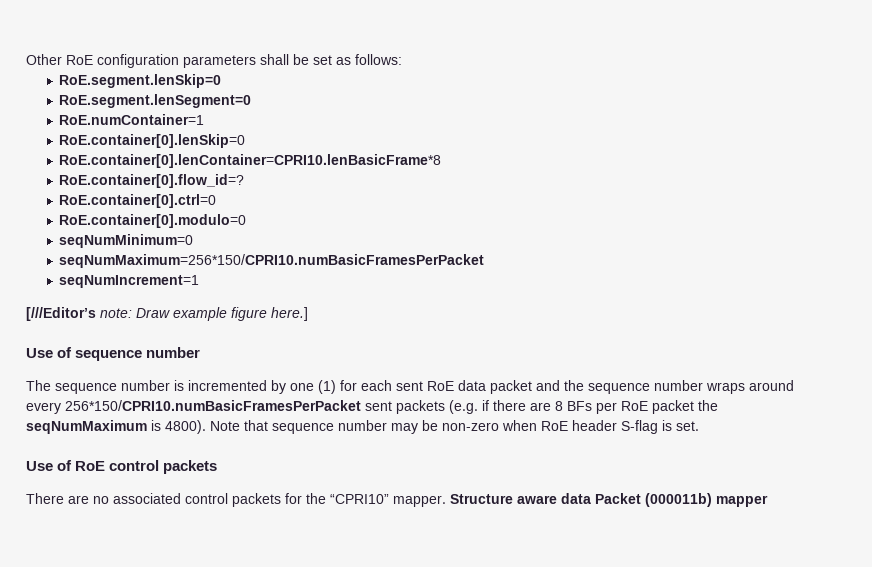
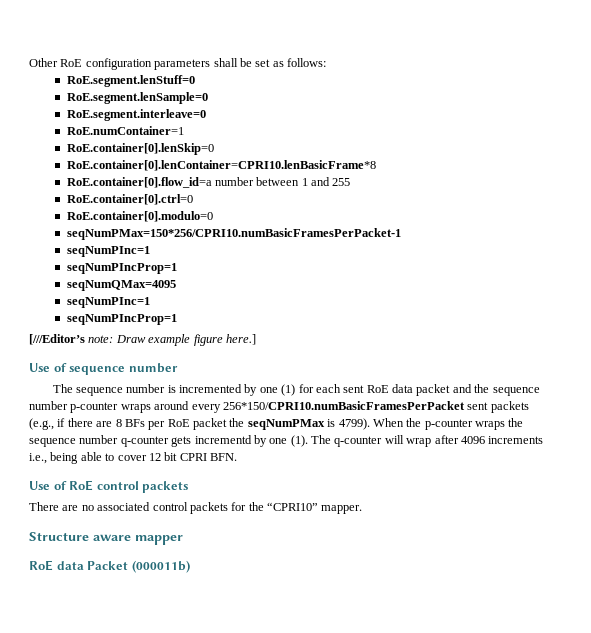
[59,74,222,88] [59,94,252,108] RoE.segment.lenSkip=0 // RoE.segment.lenSegment=0 -> [66,75,195,87] [66,92,208,104] [66,109,206,121] RoE.segment.lenStuff=0 // RoE.segment.lenSample=0 // RoE.segment.interleave=0
[59,174,245,188] [59,194,217,208] [59,214,247,228] [59,234,194,248] [59,254,485,268] [59,275,200,288] RoE.container[0].flow_id=? // RoE.container[0].ctrl=0 // RoE.container[0].modulo=0 // seqNumMinimum=0 // seqNumMaximum=256*150/CPRI10.numBasicFramesPerPacket // seqNumIncrement=1 -> [66,177,351,188] [66,194,193,205] [66,211,213,222] [66,228,401,240] [66,246,150,257] [66,263,177,274] [66,280,176,291] [66,297,150,308] [66,314,177,325] RoE.container[0].flow_id=a number between 1 and 255 // RoE.container[0].ctrl=0 // RoE.container[0].modulo=0 // seqNumPMax=150*256/CPRI10.numBasicFramesPerPacket-1 // seqNumPInc=1 // seqNumPIncProp=1 // seqNumQMax=4095 // seqNumPInc=1 // seqNumPIncProp=1
(703, 385) none -> [70,402,119,413] p-counter
[449,400,478,414] (e.g. -> [29,418,54,430] (e.g.,
[26,420,699,434] seqNumMaximum is 4800). Note that sequence number may be non-zero when RoE header S-flag is set. -> [247,418,524,430] [29,435,544,447] [29,452,237,464] seqNumPMax is 4799). When the p-counter wraps the sequence number q-counter gets incrementd by one (1). The q-counter will wrap after 4096 increments i.e., being able to cover 12 bit CPRI BFN.
(446, 501) none -> (363, 509) //
(557, 499) none -> [135,535,183,545] [29,560,53,571] mapper // RoE
[716,495,768,507] mapper -> (190, 566) none

